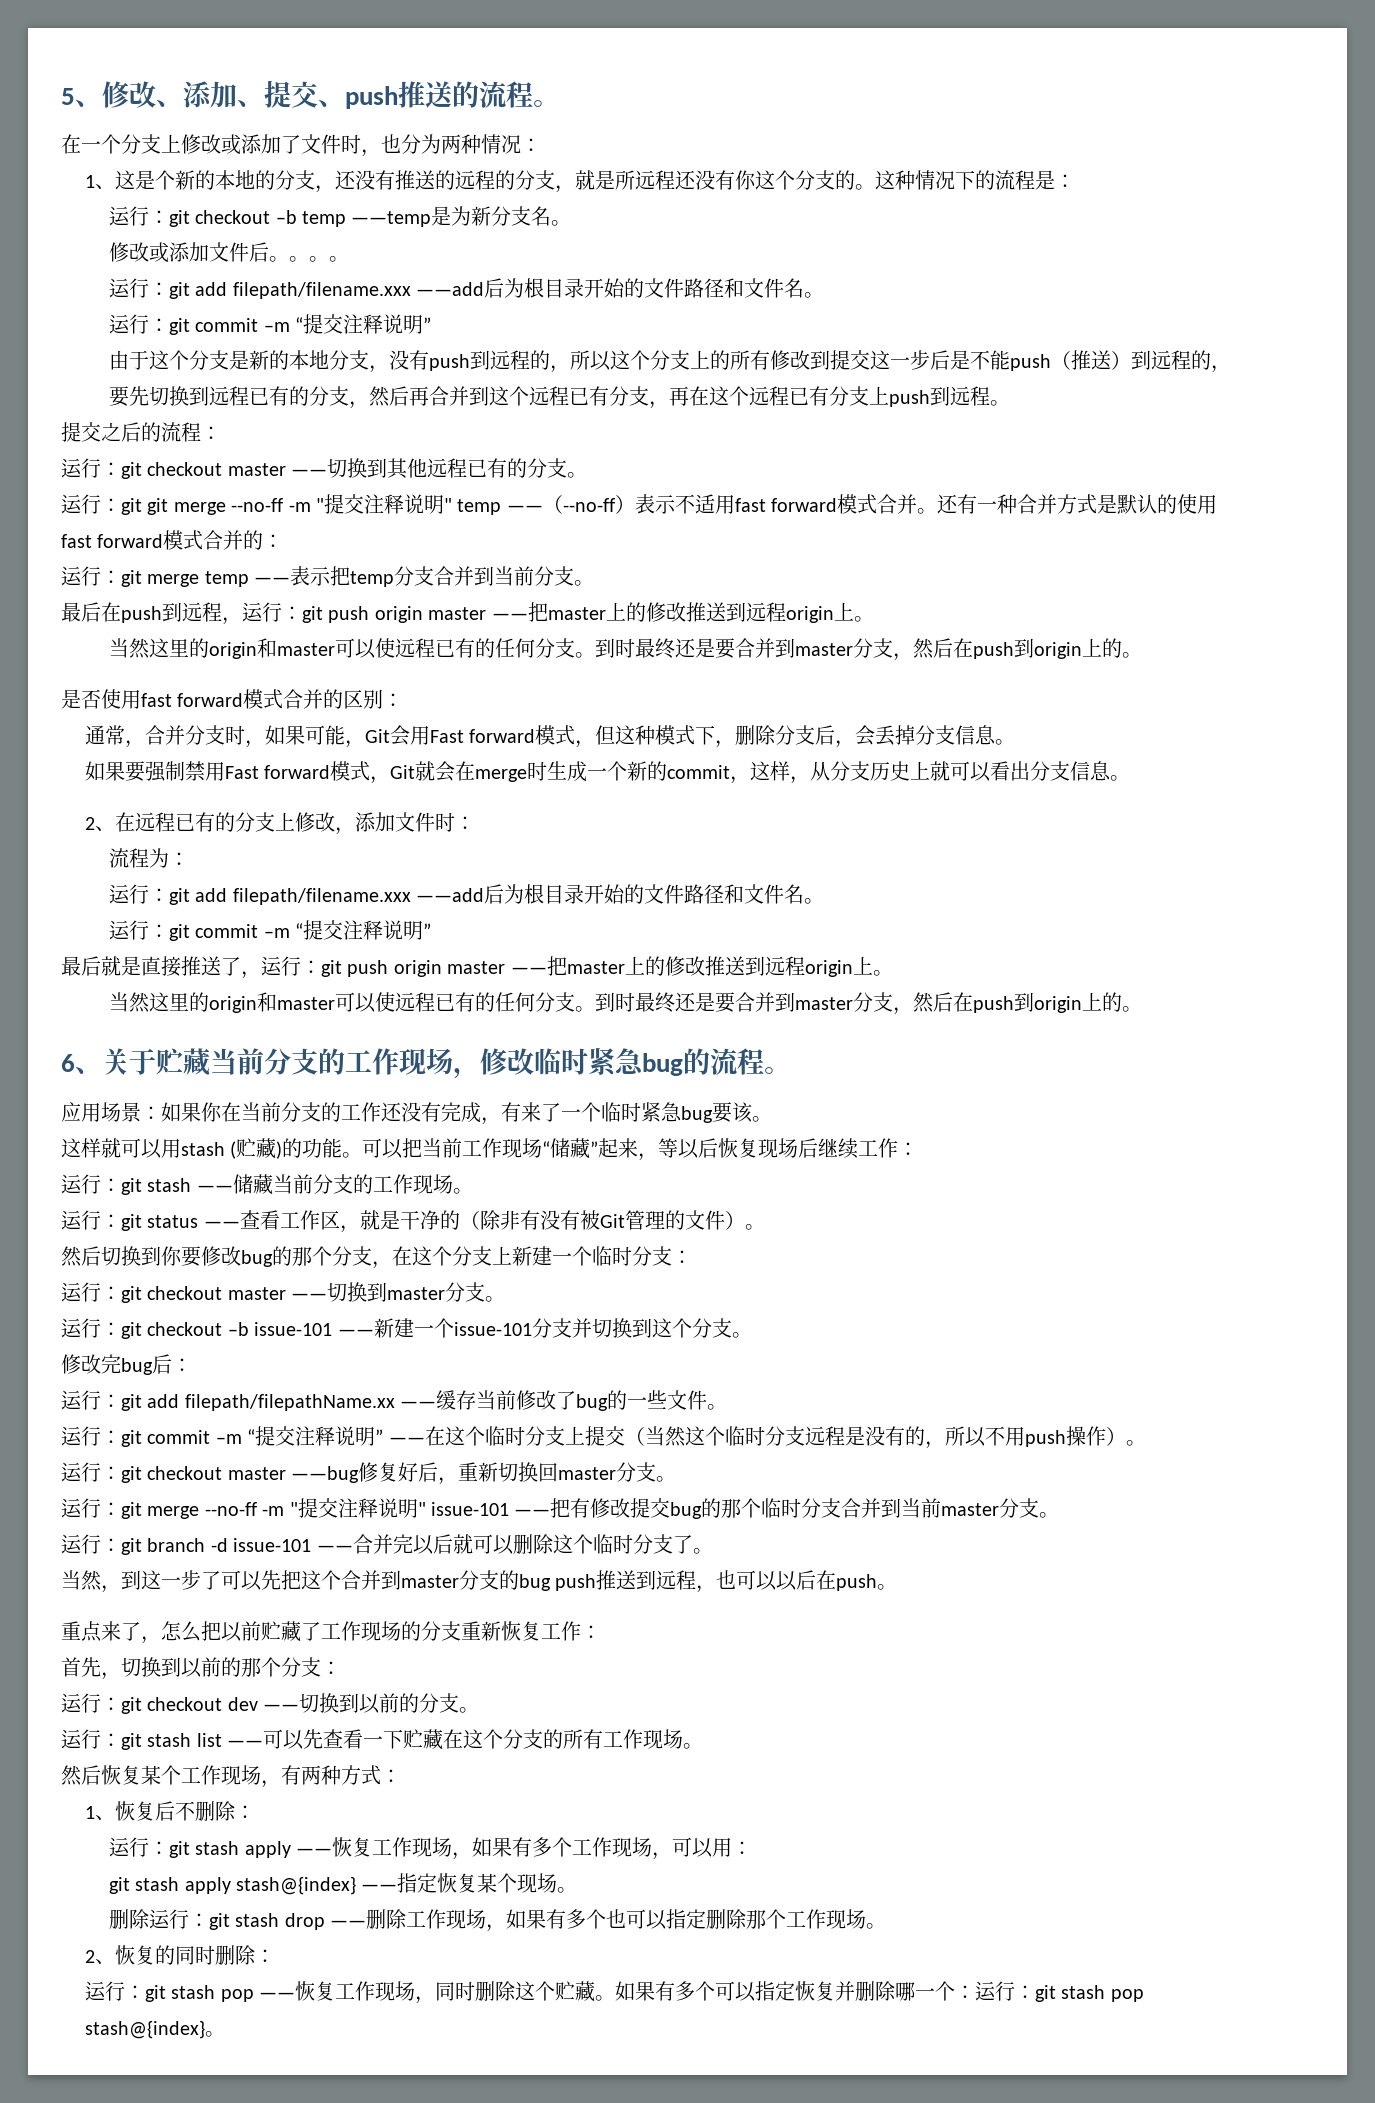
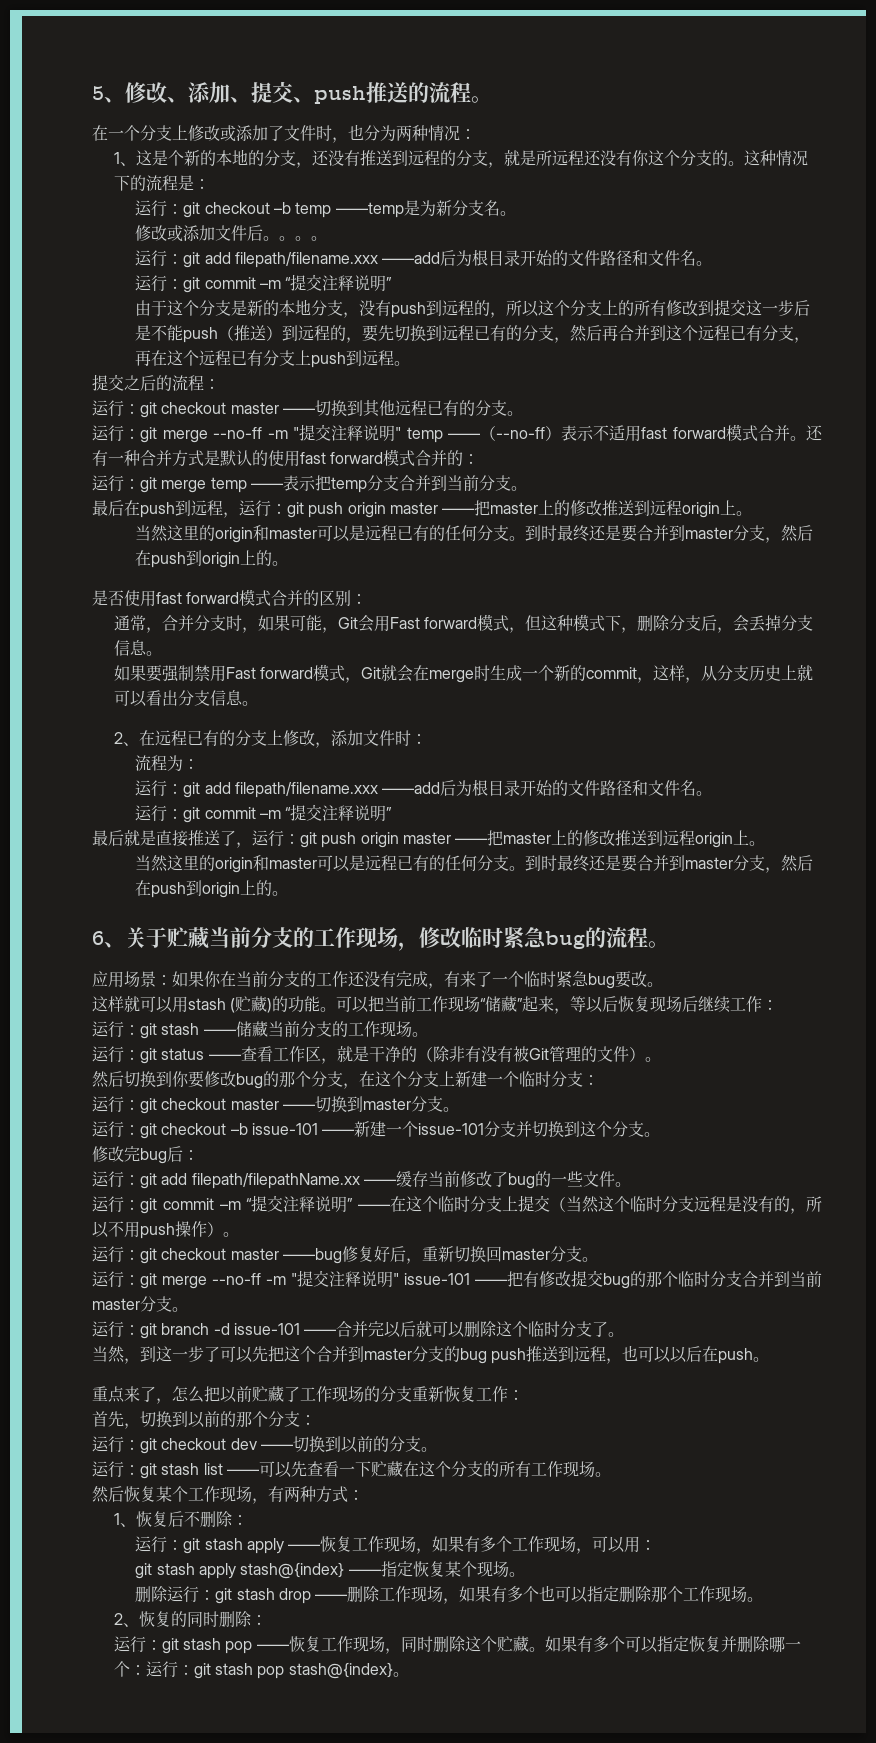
[434,170,455,190] 的 -> [391,150,408,166] 到
[147,498,169,515] git -> (157, 435) none
[374,638,395,658] 使 -> [349,525,366,541] 是
[374,992,395,1012] 使 -> [349,855,366,871] 是
[732,1102,753,1123] 该 -> [631,971,647,987] 改

